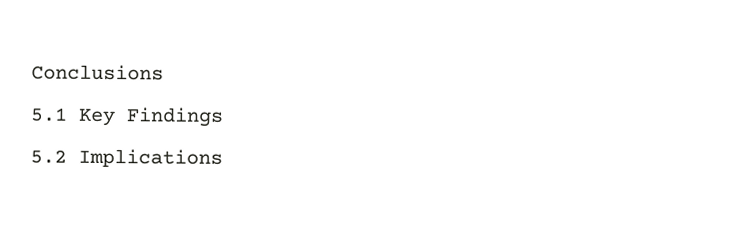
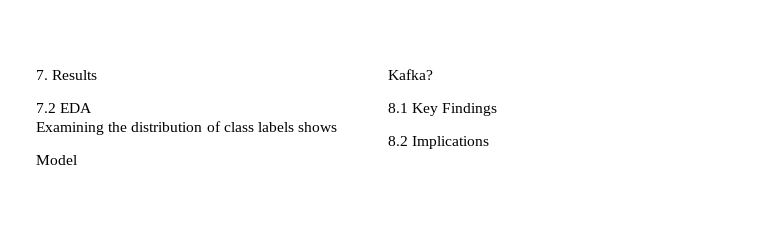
[31,64,164,81] [30,107,68,122] Conclusions // 5.1 -> [36,70,98,80] [36,103,93,113] [36,121,338,135] [36,155,77,165] [388,69,433,80] [388,103,408,113] 7. Results // 7.2 EDA // Examining the distribution of class labels shows // Model // Kafka? // 8.1
[30,149,67,164] 5.2 -> [388,136,408,146] 8.2

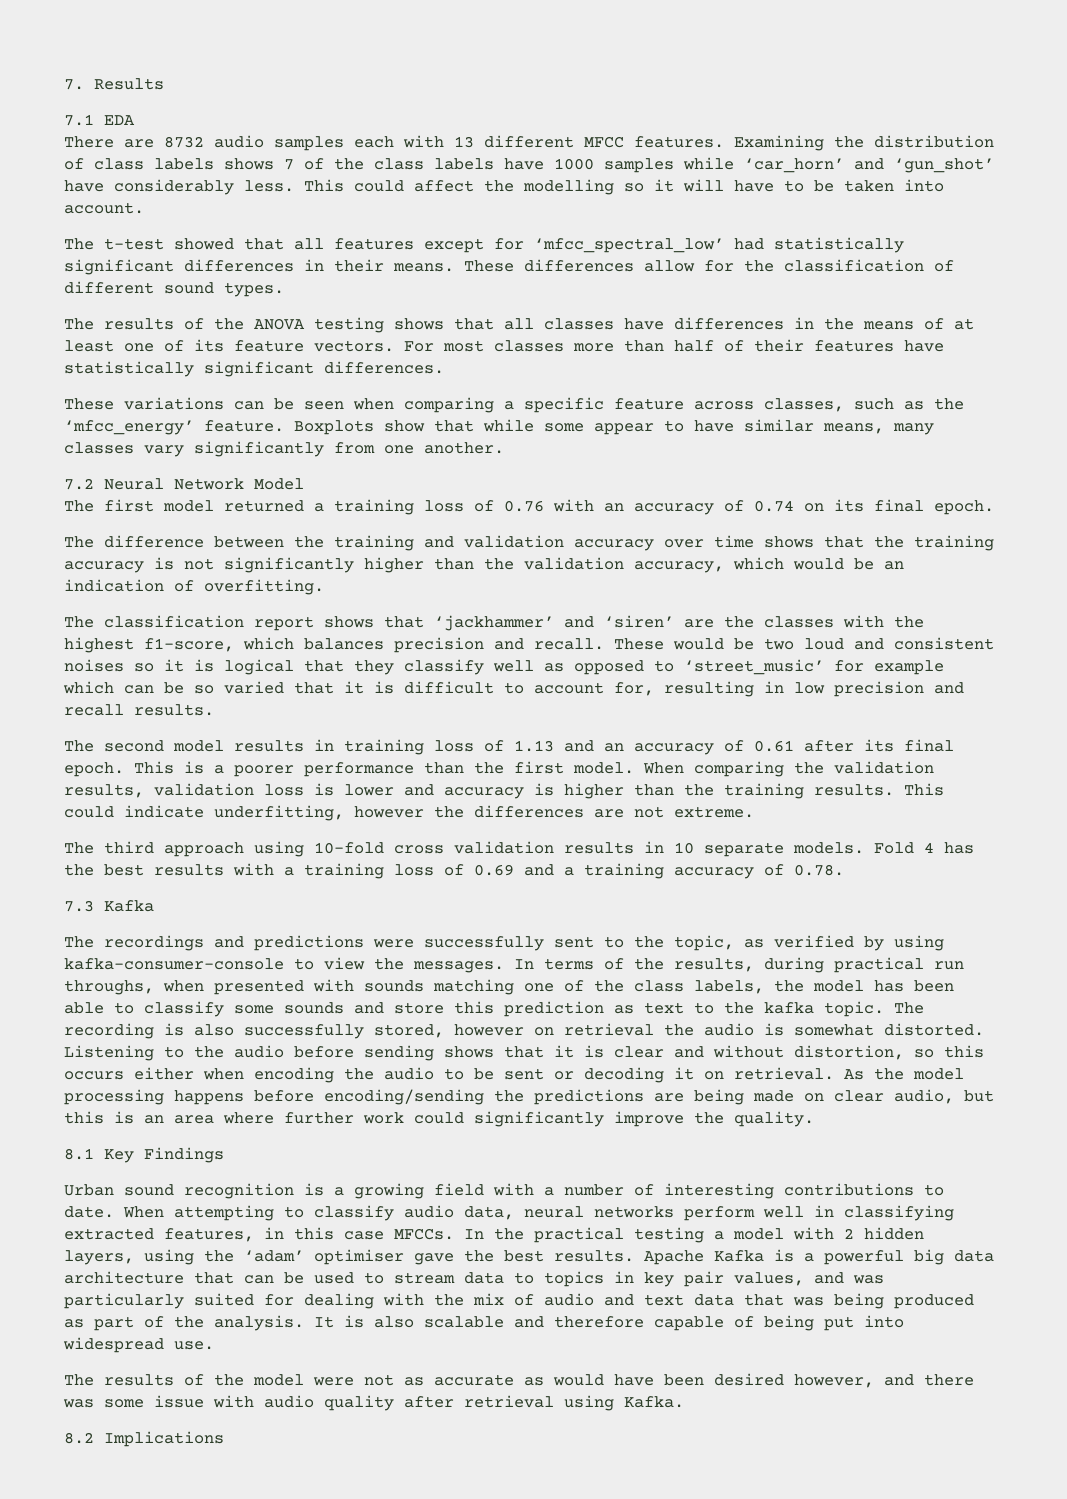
[36,103,56,113] 7.2 -> [64,114,94,126] 7.1
(93, 108) none -> [64,135,724,151] There are 8732 audio samples each with 13 different MFCC features.
[36,155,77,165] [388,69,433,80] [388,103,498,116] // Model // Kafka? // 8.1 Key Findings -> [284,157,994,173] [64,179,944,195] [64,202,144,214] [64,237,904,253] [64,259,954,275] [64,281,284,297] [64,317,974,333] [64,339,944,352] [64,361,444,377] [64,397,964,413] [64,419,934,435] [64,441,504,457] [64,478,304,490] [64,499,994,515] [64,535,994,551] [64,557,904,573] [64,579,324,595] [64,615,924,631] [64,637,994,653] [64,659,944,675] [63,681,964,697] [64,704,214,716] [64,739,954,755] [64,761,934,777] [64,783,944,799] [64,805,754,821] [64,841,974,857] [64,863,844,879] [64,900,154,912] [64,935,944,951] [64,957,964,973] [64,979,954,995] [64,1001,924,1017] [64,1023,984,1039] [64,1045,984,1061] [64,1067,964,1083] [64,1089,994,1105] [64,1111,814,1127] [64,1147,224,1163] [64,1183,944,1199] [64,1205,954,1221] [64,1227,924,1243] [64,1249,994,1265] [64,1271,884,1287] [64,1293,974,1309] [64,1315,904,1331] [63,1337,214,1353] [64,1373,974,1388] [63,1395,684,1411] 7 of the class labels have 1000 samples while ‘car_horn’ and ‘gun_shot’ have considerably less. This could affect the modelling so it will have to be taken into account. // The t-test showed that all features except for ‘mfcc_spectral_low’ had statistically significant differences in their means. These differences allow for the classification of different sound types. // The results of the ANOVA testing shows that all classes have differences in the means of at least one of its feature vectors. For most classes more than half of their features have statistically significant differences. // These variations can be seen when comparing a specific feature across classes, such as the ‘mfcc_energy’ feature. Boxplots show that while some appear to have similar means, many classes vary significantly from one another. // 7.2 Neural Network Model // The first model returned a training loss of 0.76 with an accuracy of 0.74 on its final epoch. // The difference between the training and validation accuracy over time shows that the training accuracy is not significantly higher than the validation accuracy, which would be an indication of overfitting. // The classification report shows that ‘jackhammer’ and ‘siren’ are the classes with the highest f1-score, which balances precision and recall. These would be two loud and consistent noises so it is logical that they classify well as opposed to ‘street_music’ for example which can be so varied that it is difficult to account for, resulting in low precision and recall results. // The second model results in training loss of 1.13 and an accuracy of 0.61 after its final epoch. This is a poorer performance than the first model. When comparing the validation results, validation loss is lower and accuracy is higher than the training results. This could indicate underfitting, however the differences are not extreme. // The third approach using 10-fold cross validation results in 10 separate models. Fold 4 has the best results with a training loss of 0.69 and a training accuracy of 0.78. // 7.3 Kafka // The recordings and predictions were successfully sent to the topic, as verified by using kafka-consumer-console to view the messages. In terms of the results, during practical run throughs, when presented with sounds matching one of the class labels, the model has been able to classify some sounds and store this prediction as text to the kafka topic. The recording is also successfully stored, however on retrieval the audio is somewhat distorted. Listening to the audio before sending shows that it is clear and without distortion, so this occurs either when encoding the audio to be sent or decoding it on retrieval. As the model processing happens before encoding/sending the predictions are being made on clear audio, but this is an area where further work could significantly improve the quality. // 8.1 Key Findings // Urban sound recognition is a growing field with a number of interesting contributions to date. When attempting to classify audio data, neural networks perform well in classifying extracted features, in this case MFCCs. In the practical testing a model with 2 hidden layers, using the ‘adam’ optimiser gave the best results. Apache Kafka is a powerful big data architecture that can be used to stream data to topics in key pair values, and was particularly suited for dealing with the mix of audio and text data that was being produced as part of the analysis. It is also scalable and therefore capable of being put into widespread use. // The results of the model were not as accurate as would have been desired however, and there was some issue with audio quality after retrieval using Kafka.

